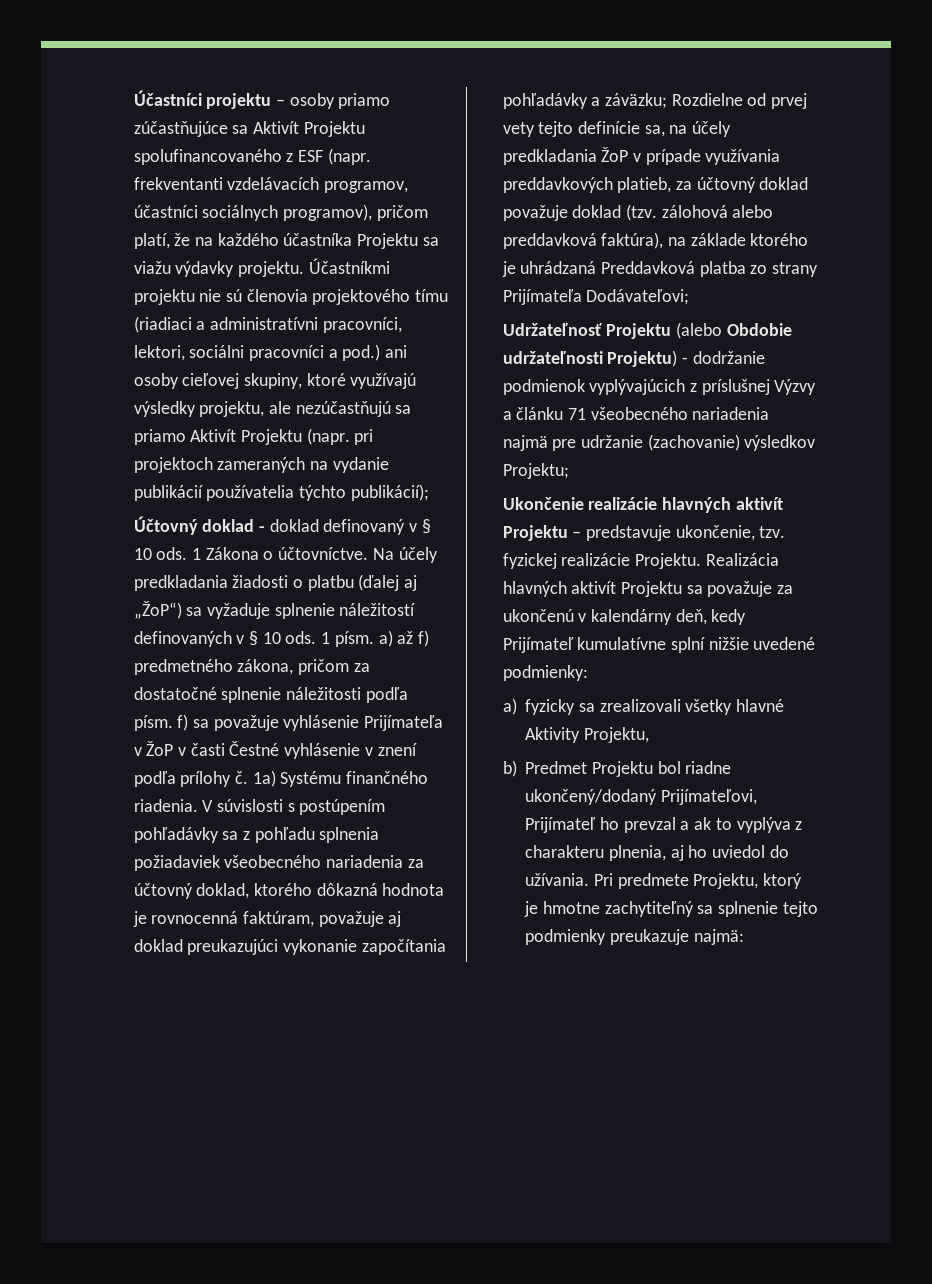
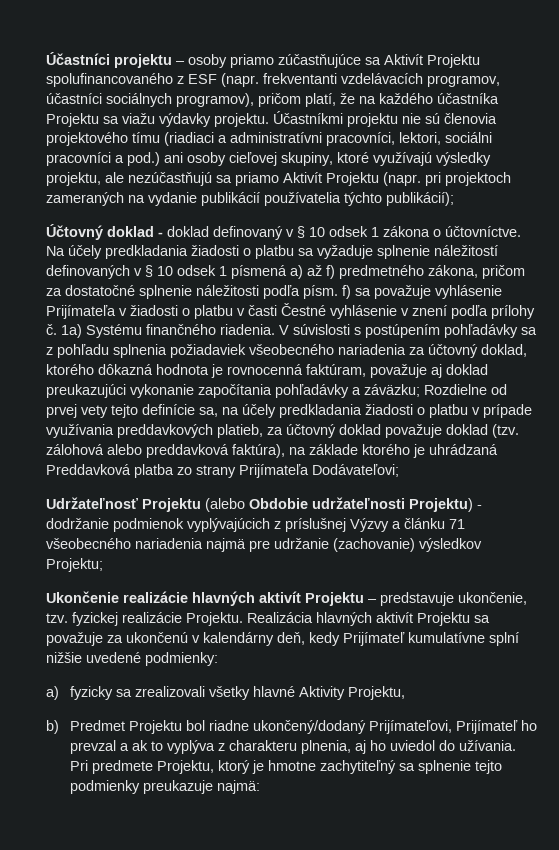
[156,547,259,560] ods. 1 Zákona -> [328,226,430,237] odsek 1 zákona
[358,574,418,591] [133,601,182,619] (ďalej aj „ŽoP“) -> (294, 252) none
[285,631,374,647] ods. 1 písm. -> [176,265,287,279] odsek 1 písmená
[146,741,174,756] ŽoP -> [129,305,233,319] žiadosti o platbu
[601,147,629,162] ŽoP -> [364,404,468,418] žiadosti o platbu

